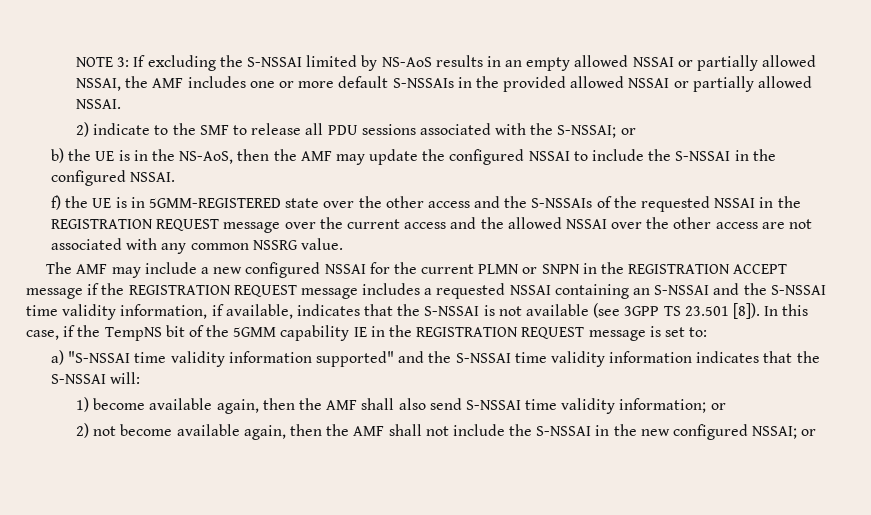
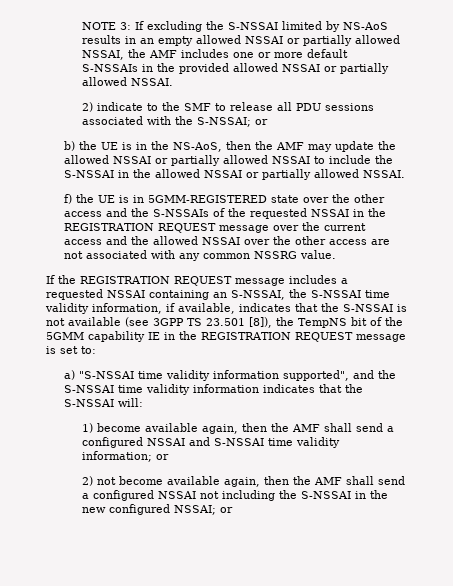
[449,149,525,165] configured -> [64,155,269,166] allowed NSSAI or partially allowed
[51,170,127,186] configured -> [155,169,360,180] allowed NSSAI or partially allowed
[46,262,788,278] [26,283,100,299] The AMF may include a new configured NSSAI for the current PLMN or SNPN in the REGISTRATION ACCEPT message if -> [46,275,55,284] If
[654,283,740,295] S-NSSAI and -> [231,290,285,300] S-NSSAI,
[732,303,809,319] [26,325,76,340] [8]). In this case, if -> [249,317,272,328] [8]),
[315,351,394,367] supported" -> [283,370,350,381] supported",
[398,398,462,410] also send -> [356,423,395,432] [82,437,211,448] send a configured NSSAI and
[425,424,505,436] not include -> [378,476,406,485] [82,490,276,501] send a configured NSSAI not including

